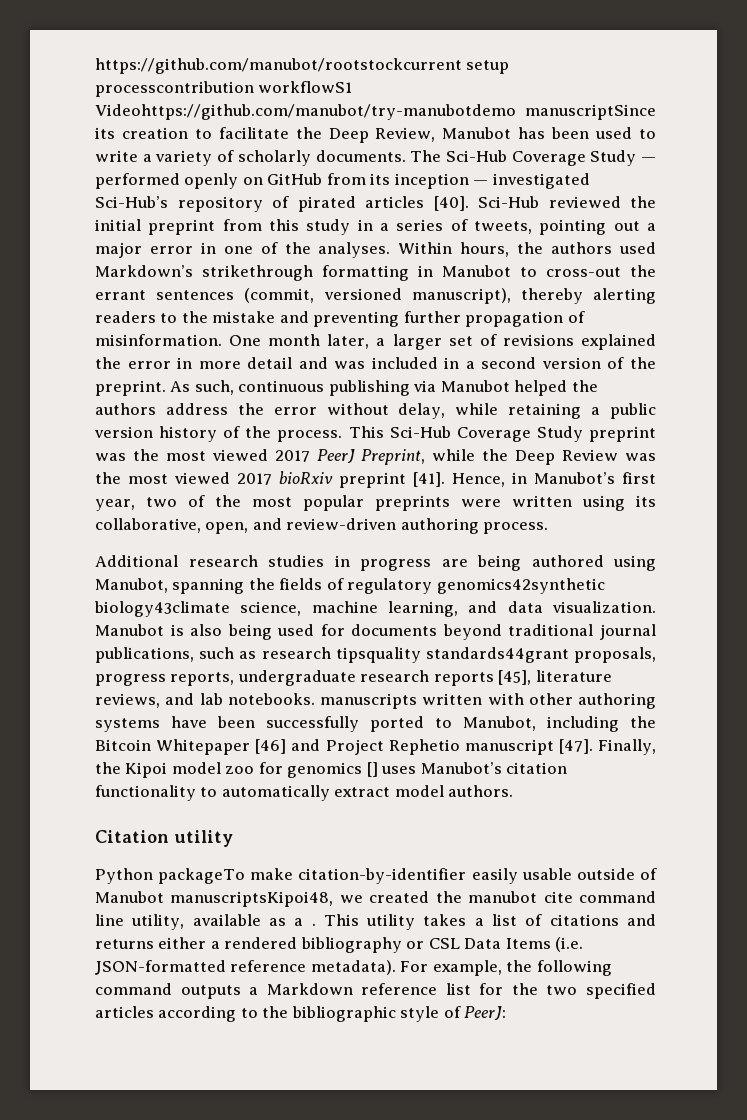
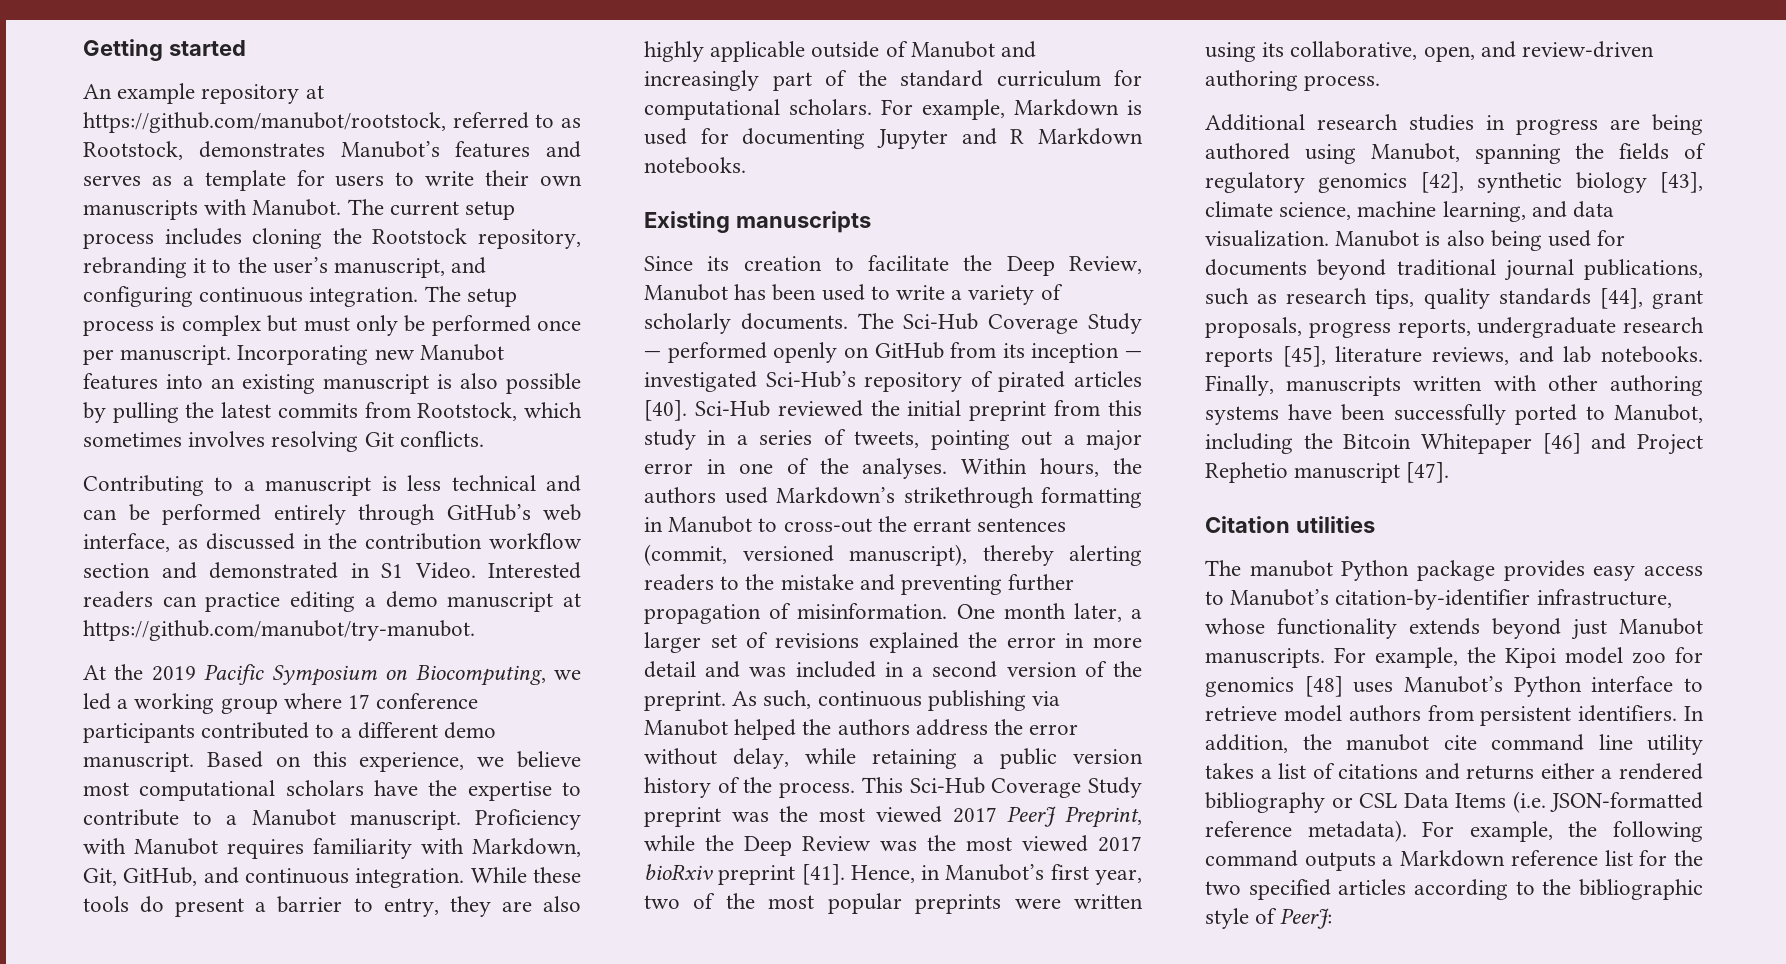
[95,58,510,74] [95,81,353,97] [95,104,656,120] https://github.com/manubot/rootstockcurrent setup processcontribution workflowS1 Videohttps://github.com/manubot/try-manubotdemo manuscriptSince -> [83,39,246,61] [83,83,324,104] [83,112,581,133] [83,141,581,160] [83,170,583,191] [83,199,516,220] [83,228,581,249] [83,257,487,278] [83,286,517,307] [83,315,581,336] [83,344,504,365] [83,373,581,394] [83,402,582,423] [83,431,484,452] [83,475,581,496] [83,504,581,525] [83,533,582,552] [83,562,581,579] [83,591,581,612] [83,620,475,641] [83,664,581,686] [83,693,479,714] [83,722,497,743] [83,751,581,772] [83,780,581,801] [83,809,581,830] [83,838,581,859] [83,867,581,888] [83,896,581,917] [644,41,1037,62] [644,70,1142,91] [644,99,1142,120] [644,128,1143,149] [644,157,746,174] [644,211,871,233] [644,256,693,271] Getting started // An example repository at https://github.com/manubot/rootstock, referred to as Rootstock, demonstrates Manubot’s features and serves as a template for users to write their own manuscripts with Manubot. The current setup process includes cloning the Rootstock repository, rebranding it to the user’s manuscript, and configuring continuous integration. The setup process is complex but must only be performed once per manuscript. Incorporating new Manubot features into an existing manuscript is also possible by pulling the latest commits from Rootstock, which sometimes involves resolving Git conflicts. // Contributing to a manuscript is less technical and can be performed entirely through GitHub’s web interface, as discussed in the contribution workflow section and demonstrated in S1 Video. Interested readers can practice editing a demo manuscript at https://github.com/manubot/try-manubot. // At the 2019 Pacific Symposium on Biocomputing, we led a working group where 17 conference participants contributed to a different demo manuscript. Based on this experience, we believe most computational scholars have the expertise to contribute to a Manubot manuscript. Proficiency with Manubot requires familiarity with Markdown, Git, GitHub, and continuous integration. While these tools do present a barrier to entry, they are also highly applicable outside of Manubot and increasingly part of the standard curriculum for computational scholars. For example, Markdown is used for documenting Jupyter and R Markdown notebooks. // Existing manuscripts // Since
[436,578,605,594] [94,601,230,617] genomics42synthetic biology43climate -> [1318,172,1703,193] [1205,201,1273,217] genomics [42], synthetic biology [43], climate
[335,647,569,663] tipsquality standards44grant -> [1375,288,1703,309] tips, quality standards [44], grant
(315, 699) none -> [1205,375,1274,396] Finally,
[598,739,656,755] Finally, -> [1205,516,1375,533] [1205,560,1703,581] [1205,589,1672,610] [1205,618,1703,640] [1205,647,1458,668] // Citation utilities // The manubot Python package provides easy access to Manubot’s citation-by-identifier infrastructure, whose functionality extends beyond just Manubot manuscripts. For example,
[366,762,378,777] [] -> [1304,676,1343,697] [48]
[506,762,568,774] [95,785,514,801] [95,830,233,847] [95,868,658,884] [95,891,430,907] citation functionality to automatically extract model authors. // Citation utility // Python packageTo make citation-by-identifier easily usable outside of Manubot manuscriptsKipoi48, we created -> [1513,676,1703,697] [1205,705,1704,726] [1205,734,1288,753] Python interface to retrieve model authors from persistent identifiers. In addition,
[131,914,359,930] utility, available as a . This -> (1633, 742) none

